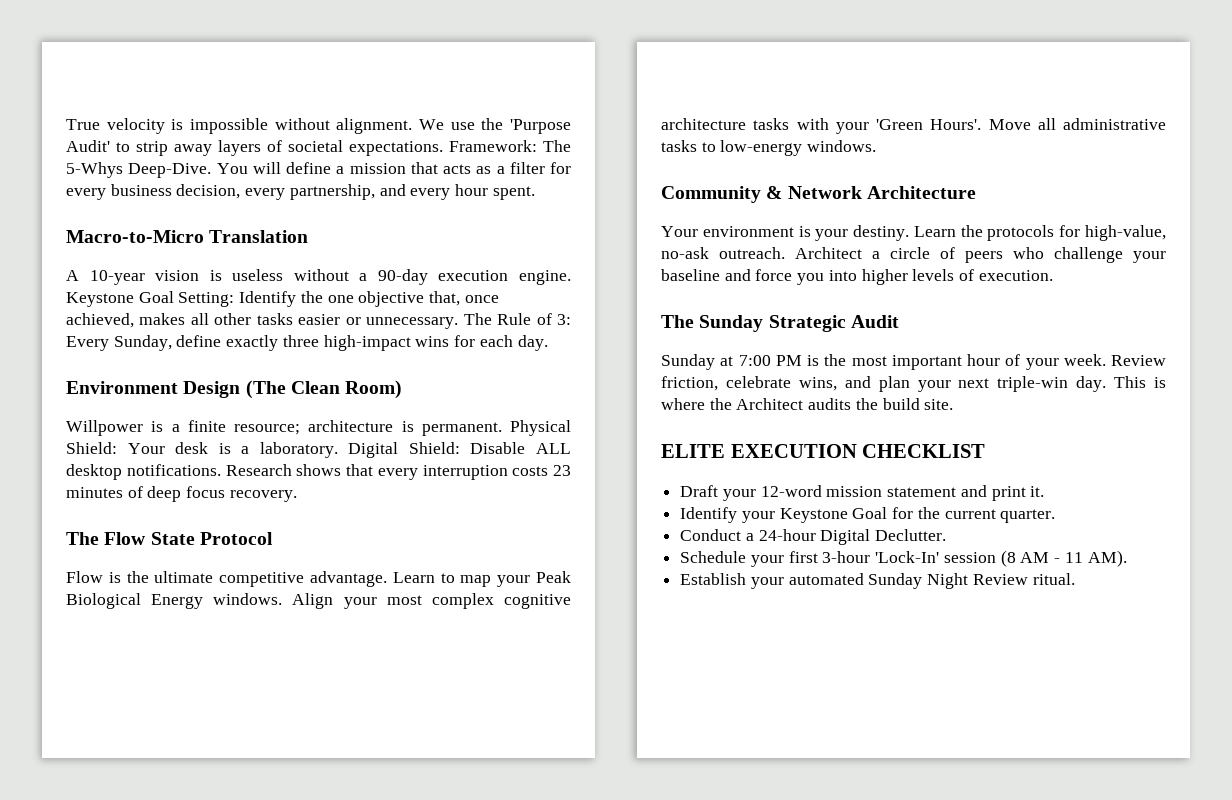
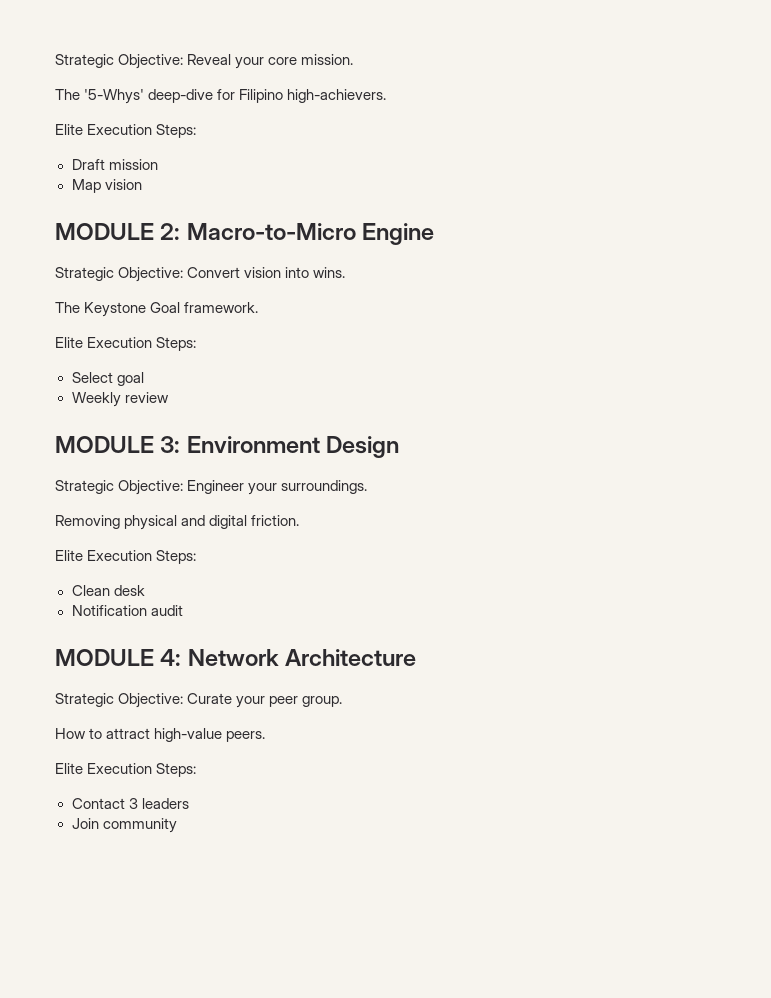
[66,118,571,134] [66,140,571,156] [66,162,571,178] [66,184,535,200] [66,230,309,243] [66,269,571,285] [66,291,499,307] [66,313,571,329] [66,335,548,351] [66,380,403,399] [66,420,571,436] [66,442,571,458] [66,464,571,480] [66,486,297,502] [66,532,273,545] [66,571,571,587] [66,593,572,609] [661,118,1166,134] [661,140,877,156] [661,186,976,203] [661,225,1166,241] [661,247,1166,263] [661,269,1053,285] [661,315,899,332] [661,354,1166,370] [661,376,1166,392] [661,398,954,410] [661,444,986,458] [680,485,1045,501] [680,507,1056,523] [680,529,947,545] [680,550,1127,567] [680,573,1075,589] True velocity is impossible without alignment. We use the 'Purpose Audit' to strip away layers of societal expectations. Framework: The 5-Whys Deep-Dive. You will define a mission that acts as a filter for every business decision, every partnership, and every hour spent. // Macro-to-Micro Translation // A 10-year vision is useless without a 90-day execution engine. Keystone Goal Setting: Identify the one objective that, once achieved, makes all other tasks easier or unnecessary. The Rule of 3: Every Sunday, define exactly three high-impact wins for each day. // Environment Design (The Clean Room) // Willpower is a finite resource; architecture is permanent. Physical Shield: Your desk is a laboratory. Digital Shield: Disable ALL desktop notifications. Research shows that every interruption costs 23 minutes of deep focus recovery. // The Flow State Protocol // Flow is the ultimate competitive advantage. Learn to map your Peak Biological Energy windows. Align your most complex cognitive architecture tasks with your 'Green Hours'. Move all administrative tasks to low-energy windows. // Community & Network Architecture // Your environment is your destiny. Learn the protocols for high-value, no-ask outreach. Architect a circle of peers who challenge your baseline and force you into higher levels of execution. // The Sunday Strategic Audit // Sunday at 7:00 PM is the most important hour of your week. Review friction, celebrate wins, and plan your next triple-win day. This is where the Architect audits the build site. // ELITE EXECUTION CHECKLIST // Draft your 12-word mission statement and print it. // Identify your Keystone Goal for the current quarter. // Conduct a 24-hour Digital Declutter. // Schedule your first 3-hour 'Lock-In' session (8 AM - 11 AM). // Establish your automated Sunday Night Review ritual. -> [55,54,354,69] [55,89,387,104] [55,124,197,138] [71,159,158,170] [71,179,142,193] [55,223,435,245] [55,267,346,282] [55,302,259,317] [55,337,197,351] [71,372,144,386] [71,392,169,407] [55,436,400,458] [55,480,368,495] [55,515,300,530] [55,550,197,564] [71,585,145,596] [71,605,183,616] [55,649,417,666] [55,693,343,708] [55,728,266,742] [55,763,197,777] [71,798,189,809] [71,818,177,833] Strategic Objective: Reveal your core mission. // The '5-Whys' deep-dive for Filipino high-achievers. // Elite Execution Steps: // Draft mission // Map vision // MODULE 2: Macro-to-Micro Engine // Strategic Objective: Convert vision into wins. // The Keystone Goal framework. // Elite Execution Steps: // Select goal // Weekly review // MODULE 3: Environment Design // Strategic Objective: Engineer your surroundings. // Removing physical and digital friction. // Elite Execution Steps: // Clean desk // Notification audit // MODULE 4: Network Architecture // Strategic Objective: Curate your peer group. // How to attract high-value peers. // Elite Execution Steps: // Contact 3 leaders // Join community

